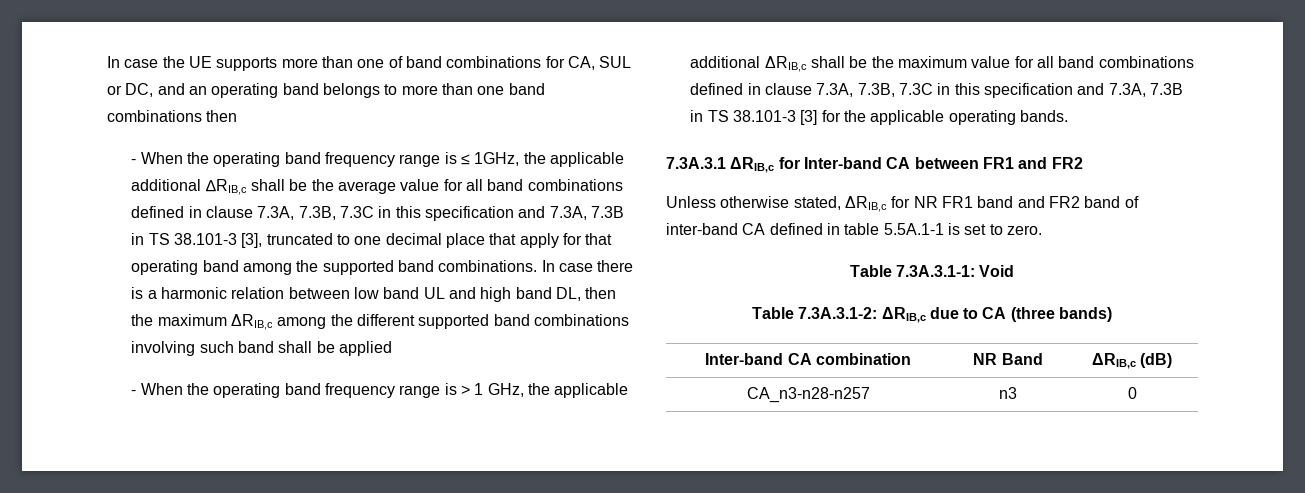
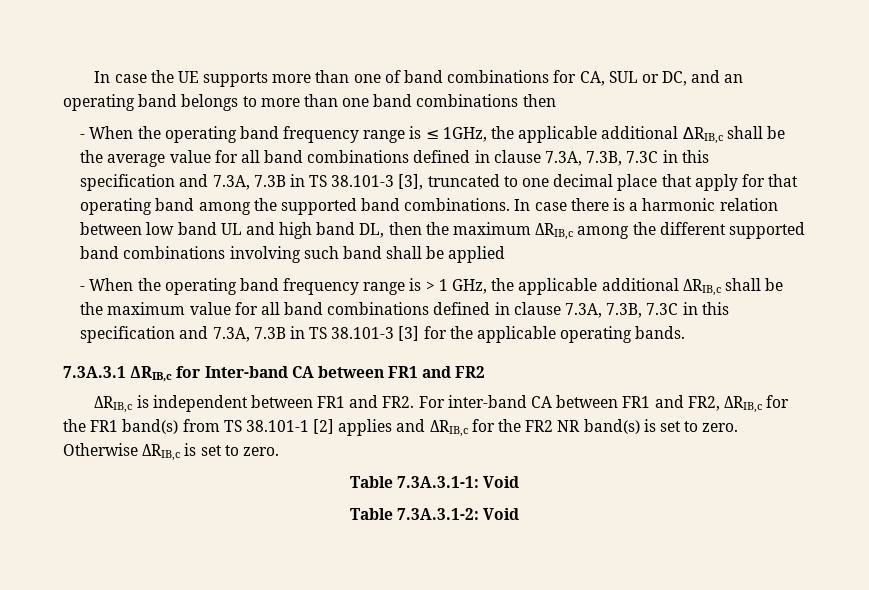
[666,196,1139,212] [666,223,944,235] Unless otherwise stated, ΔRIB,c for NR FR1 band and FR2 band of inter-band CA defined in table 5.5A.1-1 -> [94,395,790,413] [63,419,739,437] [63,443,181,461] ΔRIB,c is independent between FR1 and FR2. For inter-band CA between FR1 and FR2, ΔRIB,c for the FR1 band(s) from TS 38.101-1 [2] applies and ΔRIB,c for the FR2 NR band(s) is set to zero. Otherwise ΔRIB,c
[881,307,1113,323] [705,353,911,365] [973,353,1043,365] [1091,353,1173,369] [746,387,870,403] [999,387,1017,399] [1127,387,1137,399] ΔRIB,c due to CA (three bands) // Inter-band CA combination | NR Band | ΔRIB,c (dB) // CA_n3-n28-n257 | n3 | 0 -> [483,508,520,520] Void

